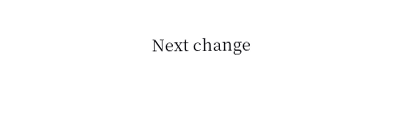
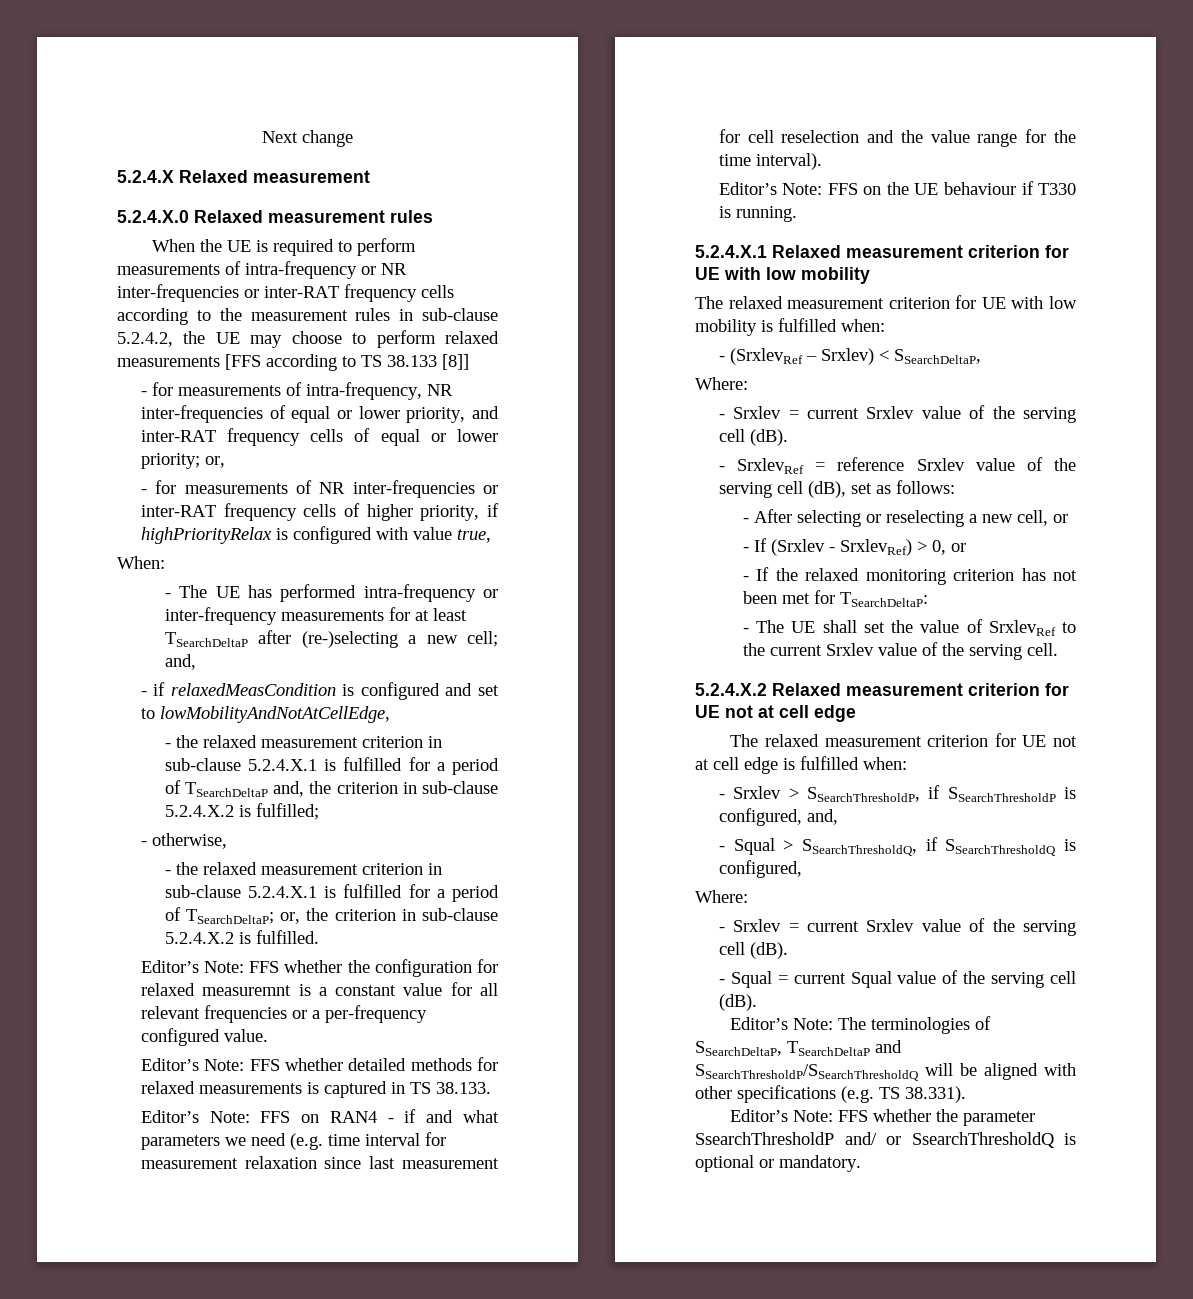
(252, 46) none -> [117,170,370,183] [117,210,433,223] [152,238,417,256] [117,261,407,279] [117,284,454,302] [117,308,498,325] [117,330,499,348] [117,354,469,371] [140,382,453,400] [140,405,499,423] [140,428,498,446] [140,453,225,469] [140,480,499,498] [140,503,499,521] [140,526,491,544] [117,556,165,569] [164,584,498,602] [164,607,467,625] [164,630,498,648] [164,654,196,670] [140,682,500,700] [140,706,390,723] [164,735,442,748] [164,757,499,775] [164,780,498,797] [164,803,319,820] [140,833,227,849] [164,862,442,875] [164,884,499,902] [164,907,498,924] [164,930,319,944] [140,959,498,977] [140,982,499,996] [140,1005,427,1023] [140,1028,268,1046] [140,1057,499,1071] [140,1081,491,1098] [140,1109,500,1123] [140,1132,446,1150] [140,1156,499,1169] [718,129,1076,147] [718,153,822,170] [718,181,1076,195] [718,206,797,222] [695,245,1069,258] [695,267,870,284] [695,295,1077,309] [695,318,885,336] [718,348,981,365] [695,377,748,390] [718,405,1076,423] [718,429,788,446] [718,457,1076,474] [718,480,955,498] [742,509,1068,527] [742,538,966,556] [742,567,1077,585] [742,590,928,607] [742,619,1076,636] [742,642,1058,660] [695,683,1069,696] [695,705,856,722] [730,733,1077,747] [695,756,907,774] [718,785,1076,802] [718,808,838,826] [718,837,1076,856] [718,860,802,878] [695,890,748,903] [718,918,1076,936] [718,942,788,959] [718,970,1076,988] [718,994,757,1011] [730,1016,992,1034] [695,1040,902,1056] [695,1063,1076,1081] [695,1085,966,1103] [730,1109,1036,1126] [695,1132,1076,1148] [695,1155,861,1172] // 5.2.4.X Relaxed measurement // 5.2.4.X.0 Relaxed measurement rules // When the UE is required to perform measurements of intra-frequency or NR inter-frequencies or inter-RAT frequency cells according to the measurement rules in sub-clause 5.2.4.2, the UE may choose to perform relaxed measurements [FFS according to TS 38.133 [8]] // - for measurements of intra-frequency, NR inter-frequencies of equal or lower priority, and inter-RAT frequency cells of equal or lower priority; or, // - for measurements of NR inter-frequencies or inter-RAT frequency cells of higher priority, if highPriorityRelax is configured with value true, // When: // - The UE has performed intra-frequency or inter-frequency measurements for at least TSearchDeltaP after (re-)selecting a new cell; and, // - if relaxedMeasCondition is configured and set to lowMobilityAndNotAtCellEdge, // - the relaxed measurement criterion in sub-clause 5.2.4.X.1 is fulfilled for a period of TSearchDeltaP and, the criterion in sub-clause 5.2.4.X.2 is fulfilled; // - otherwise, // - the relaxed measurement criterion in sub-clause 5.2.4.X.1 is fulfilled for a period of TSearchDeltaP; or, the criterion in sub-clause 5.2.4.X.2 is fulfilled. // Editor’s Note: FFS whether the configuration for relaxed measuremnt is a constant value for all relevant frequencies or a per-frequency configured value. // Editor’s Note: FFS whether detailed methods for relaxed measurements is captured in TS 38.133. // Editor’s Note: FFS on RAN4 - if and what parameters we need (e.g. time interval for measurement relaxation since last measurement for cell reselection and the value range for the time interval). // Editor’s Note: FFS on the UE behaviour if T330 is running. // 5.2.4.X.1 Relaxed measurement criterion for UE with low mobility // The relaxed measurement criterion for UE with low mobility is fulfilled when: // - (SrxlevRef – Srxlev) < SSearchDeltaP, // Where: // - Srxlev = current Srxlev value of the serving cell (dB). // - SrxlevRef = reference Srxlev value of the serving cell (dB), set as follows: // - After selecting or reselecting a new cell, or // - If (Srxlev - SrxlevRef) > 0, or // - If the relaxed monitoring criterion has not been met for TSearchDeltaP: // - The UE shall set the value of SrxlevRef to the current Srxlev value of the serving cell. // 5.2.4.X.2 Relaxed measurement criterion for UE not at cell edge // The relaxed measurement criterion for UE not at cell edge is fulfilled when: // - Srxlev > SSearchThresholdP, if SSearchThresholdP is configured, and, // - Squal > SSearchThresholdQ, if SSearchThresholdQ is configured, // Where: // - Srxlev = current Srxlev value of the serving cell (dB). // - Squal = current Squal value of the serving cell (dB). // Editor’s Note: The terminologies of SSearchDeltaP, TSearchDeltaP and SSearchThresholdP/SSearchThresholdQ will be aligned with other specifications (e.g. TS 38.331). // Editor’s Note: FFS whether the parameter SsearchThresholdP and/ or SsearchThresholdQ is optional or mandatory.

